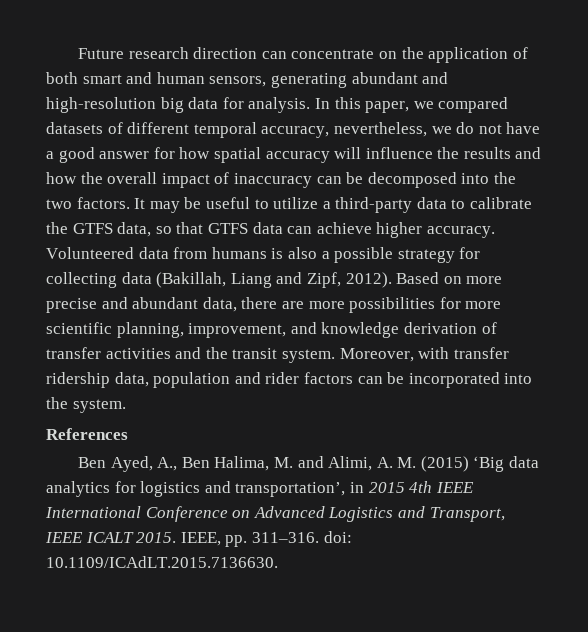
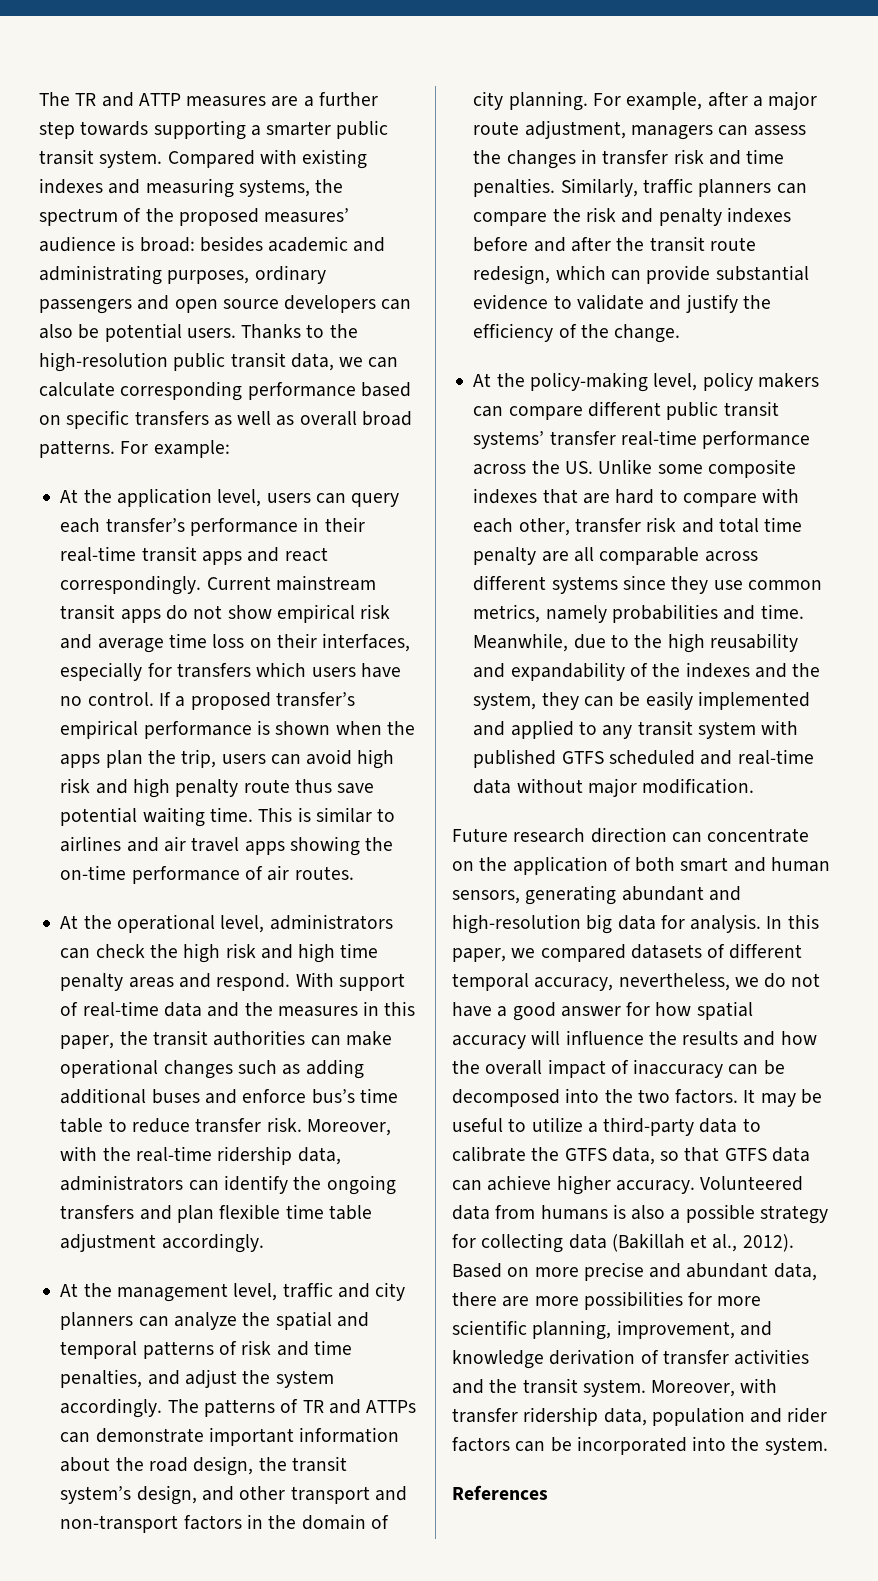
(77, 53) none -> [39,92,378,107] [39,120,389,140] [39,149,368,169] [39,178,344,198] [39,208,350,226] [39,236,386,252] [39,265,326,285] [39,295,412,314] [39,323,358,342] [39,352,399,372] [39,381,411,401] [39,410,412,429] [39,440,230,458] [60,488,400,507] [60,517,365,536] [60,546,328,565] [60,575,376,595] [60,604,391,623] [60,633,411,653] [60,662,401,681] [60,692,355,710] [60,720,415,739] [60,749,395,769] [60,778,375,798] [60,807,396,827] [60,836,394,856] [60,865,354,884] [60,914,393,933] [60,943,379,963] [60,972,405,991] [60,1001,416,1017] [60,1030,392,1049] [60,1059,364,1079] [60,1088,398,1104] [60,1117,391,1136] [60,1146,341,1165] [60,1175,396,1195] [60,1204,372,1223] [60,1233,264,1253] [60,1282,406,1302] [60,1311,369,1330] [60,1340,352,1359] [60,1369,334,1388] [60,1398,417,1418] [60,1427,400,1446] [60,1456,347,1476] [60,1485,407,1505] [60,1514,389,1533] [473,91,818,111] [473,120,806,140] [473,149,785,169] [473,178,807,197] [473,207,791,226] [473,236,756,252] [473,265,809,285] [473,294,771,313] [473,323,681,343] [473,372,819,392] [473,401,779,420] [473,430,811,449] [473,459,796,478] [473,488,800,507] [473,517,803,536] [473,547,758,565] [473,575,822,594] [473,604,804,623] [473,633,798,653] [473,662,821,681] [473,691,810,710] [473,720,799,739] [473,749,814,768] [473,778,755,797] The TR and ATTP measures are a further step towards supporting a smarter public transit system. Compared with existing indexes and measuring systems, the spectrum of the proposed measures’ audience is broad: besides academic and administrating purposes, ordinary passengers and open source developers can also be potential users. Thanks to the high-resolution public transit data, we can calculate corresponding performance based on specific transfers as well as overall broad patterns. For example: // At the application level, users can query each transfer’s performance in their real-time transit apps and react correspondingly. Current mainstream transit apps do not show empirical risk and average time loss on their interfaces, especially for transfers which users have no control. If a proposed transfer’s empirical performance is shown when the apps plan the trip, users can avoid high risk and high penalty route thus save potential waiting time. This is similar to airlines and air travel apps showing the on-time performance of air routes. // At the operational level, administrators can check the high risk and high time penalty areas and respond. With support of real-time data and the measures in this paper, the transit authorities can make operational changes such as adding additional buses and enforce bus’s time table to reduce transfer risk. Moreover, with the real-time ridership data, administrators can identify the ongoing transfers and plan flexible time table adjustment accordingly. // At the management level, traffic and city planners can analyze the spatial and temporal patterns of risk and time penalties, and adjust the system accordingly. The patterns of TR and ATTPs can demonstrate important information about the road design, the transit system’s design, and other transport and non-transport factors in the domain of city planning. For example, after a major route adjustment, managers can assess the changes in transfer risk and time penalties. Similarly, traffic planners can compare the risk and penalty indexes before and after the transit route redesign, which can provide substantial evidence to validate and justify the efficiency of the change. // At the policy-making level, policy makers can compare different public transit systems’ transfer real-time performance across the US. Unlike some composite indexes that are hard to compare with each other, transfer risk and total time penalty are all comparable across different systems since they use common metrics, namely probabilities and time. Meanwhile, due to the high reusability and expandability of the indexes and the system, they can be easily implemented and applied to any transit system with published GTFS scheduled and real-time data without major modification. //
[156,272,341,288] (Bakillah, Liang and Zipf, -> [611,1233,738,1252] (Bakillah et al.,
[77,456,540,472] [46,481,474,497] [45,506,505,522] [45,531,352,547] [46,556,278,568] // Ben Ayed, A., Ben Halima, M. and Alimi, A. M. (2015) ‘Big data analytics for logistics and transportation’, in 2015 4th IEEE International Conference on Advanced Logistics and Transport, IEEE ICALT 2015. IEEE, pp. 311–316. doi: 10.1109/ICAdLT.2015.7136630. -> (548, 1492) none

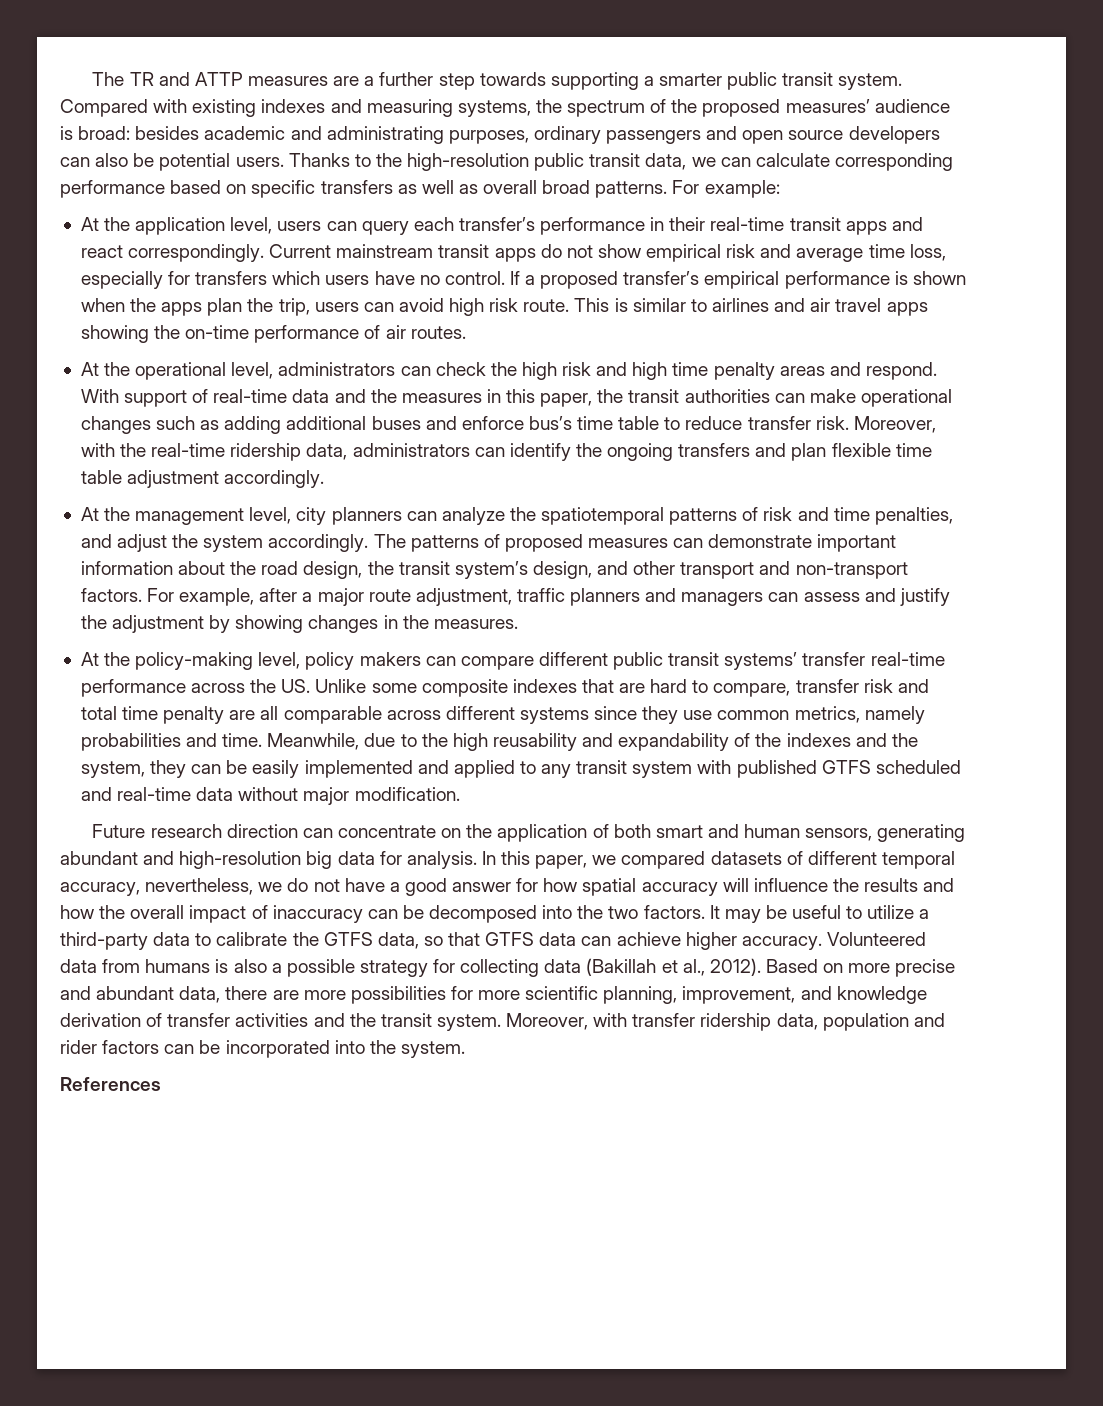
[212,633,411,652] loss on their interfaces, -> [909,244,946,261] loss,
[95,778,375,798] [60,807,253,827] and high penalty route thus save potential waiting time. -> [523,299,570,312] route.
[282,1282,370,1298] traffic and -> (292, 515) none
[275,1311,369,1330] [60,1341,138,1359] spatial and temporal -> [541,507,665,525] spatiotemporal
[302,1399,417,1414] TR and ATTPs -> [504,534,669,552] proposed measures
[183,1514,389,1530] [473,91,588,111] factors in the domain of city planning. -> [80,588,142,602] factors.
[630,125,806,140] [473,149,785,169] [473,178,807,197] [473,207,791,226] [473,236,756,252] [473,265,809,285] [473,294,771,313] [473,323,681,343] managers can assess the changes in transfer risk and time penalties. Similarly, traffic planners can compare the risk and penalty indexes before and after the transit route redesign, which can provide substantial evidence to validate and justify the efficiency of the change. -> [516,588,950,606] [80,615,518,633] traffic planners and managers can assess and justify the adjustment by showing changes in the measures.
[682,488,800,507] [473,518,570,536] compare with each other, -> [713,683,791,697] compare,

